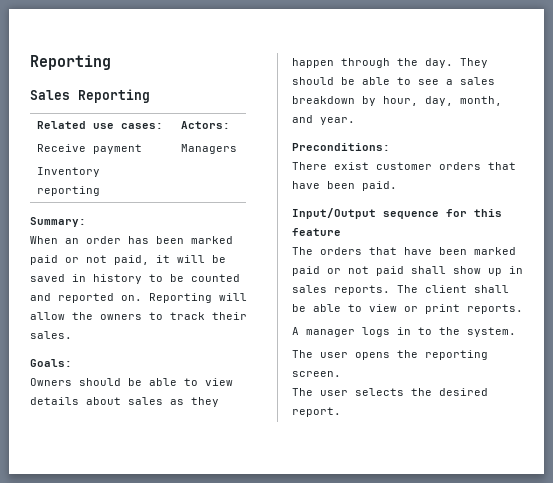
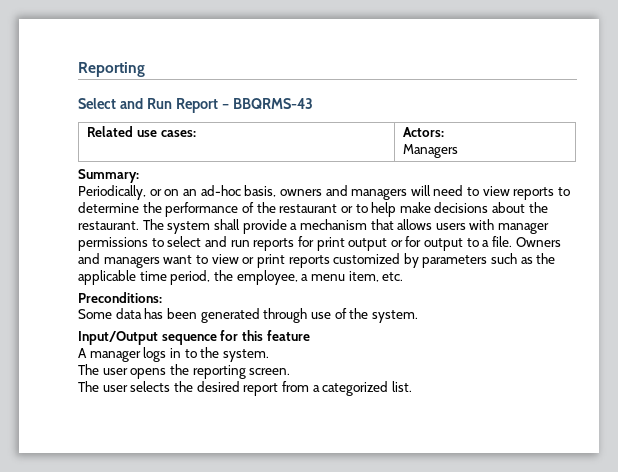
[30,55,111,70] [30,89,150,103] Reporting // Sales Reporting -> [78,62,145,77] [78,98,313,113] Reporting // Select and Run Report – BBQRMS-43
[36,144,142,154] [36,167,100,177] [36,186,100,196] // Receive payment // Inventory reporting -> (196, 133) none
[30,236,233,244] [30,255,226,265] [30,274,240,284] [30,293,247,303] [30,312,247,320] [30,331,72,339] [30,359,72,367] [30,378,233,386] [30,397,219,407] [292,58,488,68] [292,77,495,85] [292,96,502,106] [292,115,355,125] [292,143,390,151] [292,162,516,170] [292,181,397,191] When an order has been marked paid or not paid, it will be saved in history to be counted and reported on. Reporting will allow the owners to track their sales. // Goals: // Owners should be able to view details about sales as they happen through the day. They should be able to see a sales breakdown by hour, day, month, and year. // Preconditions: // There exist customer orders that have been paid. -> [78,185,571,200] [78,202,548,217] [78,219,550,234] [78,236,561,251] [78,253,556,268] [78,270,404,285] [78,292,162,303] [78,308,418,323] Periodically, or on an ad-hoc basis, owners and managers will need to view reports to determine the performance of the restaurant or to help make decisions about the restaurant. The system shall provide a mechanism that allows users with manager permissions to select and run reports for print output or for output to a file. Owners and managers want to view or print reports customized by parameters such as the applicable time period, the employee, a menu item, etc. // Preconditions: // Some data has been generated through use of the system.
[292,247,516,255] [292,266,523,276] [292,285,509,295] [292,304,523,314] // The orders that have been marked paid or not paid shall show up in sales reports. The client shall be able to view or print reports. -> (310, 335) none
[292,407,341,417] report. -> [243,381,412,396] report from a categorized list.

